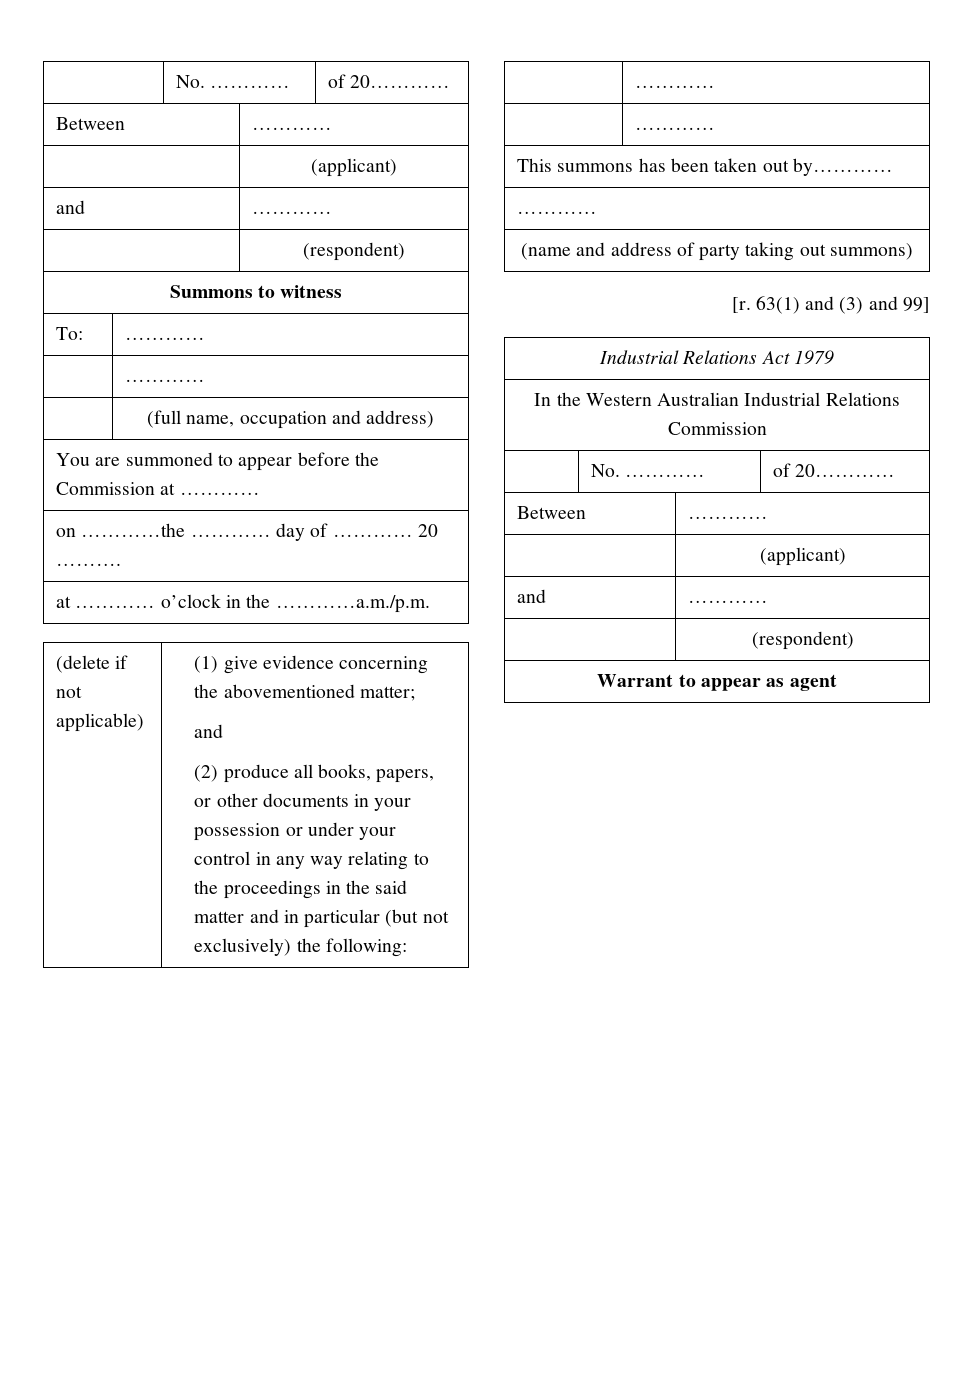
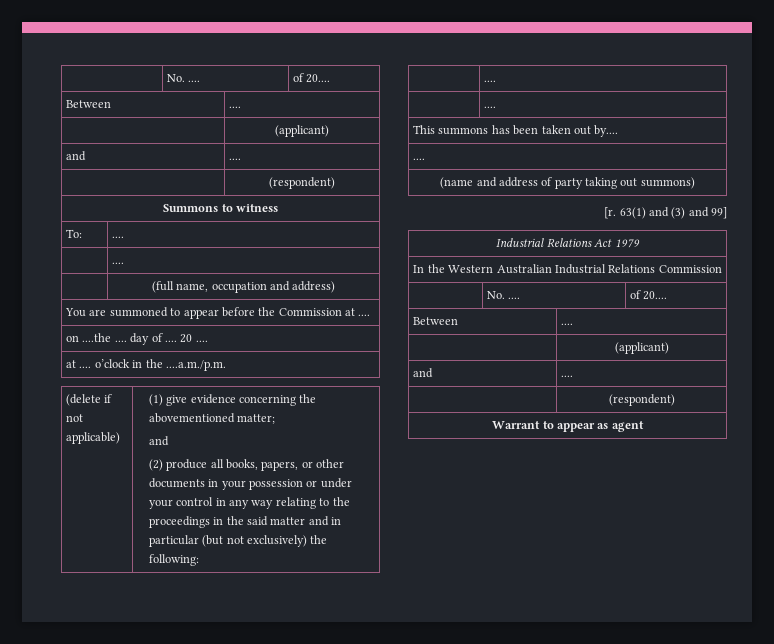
[176,75,291,88] [328,74,451,88] [56,117,126,130] [252,127,333,130] [311,158,397,177] [56,200,86,214] [252,211,333,214] | No. ………… | of 20………… // Between | ………… // | (applicant) // and | ………… -> [167,74,201,82] [293,73,331,83] [66,100,112,108] [229,106,242,108] [275,125,329,137] [66,151,87,161] [229,158,242,160] | No. .... | of 20.... // Between | .... // | (applicant) // and | ....
[125,337,206,340] [125,379,206,382] ………… // | ………… -> [112,236,125,238] [112,262,125,264] .... // | ....
[179,492,260,495] ………… -> [358,314,371,316] ....
[81,523,438,541] [56,563,122,566] [56,596,156,608] …………the ………… day of ………… 20 ………. // at ………… -> [82,333,208,345] [66,360,92,368] ....the .... day of .... 20 .... // at ....
[275,595,430,613] …………a.m./p.m. -> [165,360,226,371] ....a.m./p.m.
[635,85,716,88] [635,127,716,130] ………… // | ………… -> [484,80,497,82] [484,106,497,108] .... // | ....
[792,158,893,176] [517,211,598,214] by………… // ………… -> [594,125,619,137] [413,158,426,160] by.... // ....
[625,474,706,477] [773,463,896,477] [517,506,587,519] [688,516,769,519] [759,547,846,566] [517,589,547,603] [688,600,769,603] ………… | of 20………… // Between | ………… // | (applicant) // and | ………… -> [508,297,521,299] [630,290,668,300] [413,317,459,325] [561,323,574,325] [614,342,669,354] [413,368,434,378] [561,375,574,377] .... | of 20.... // Between | .... // | (applicant) // and | ....

